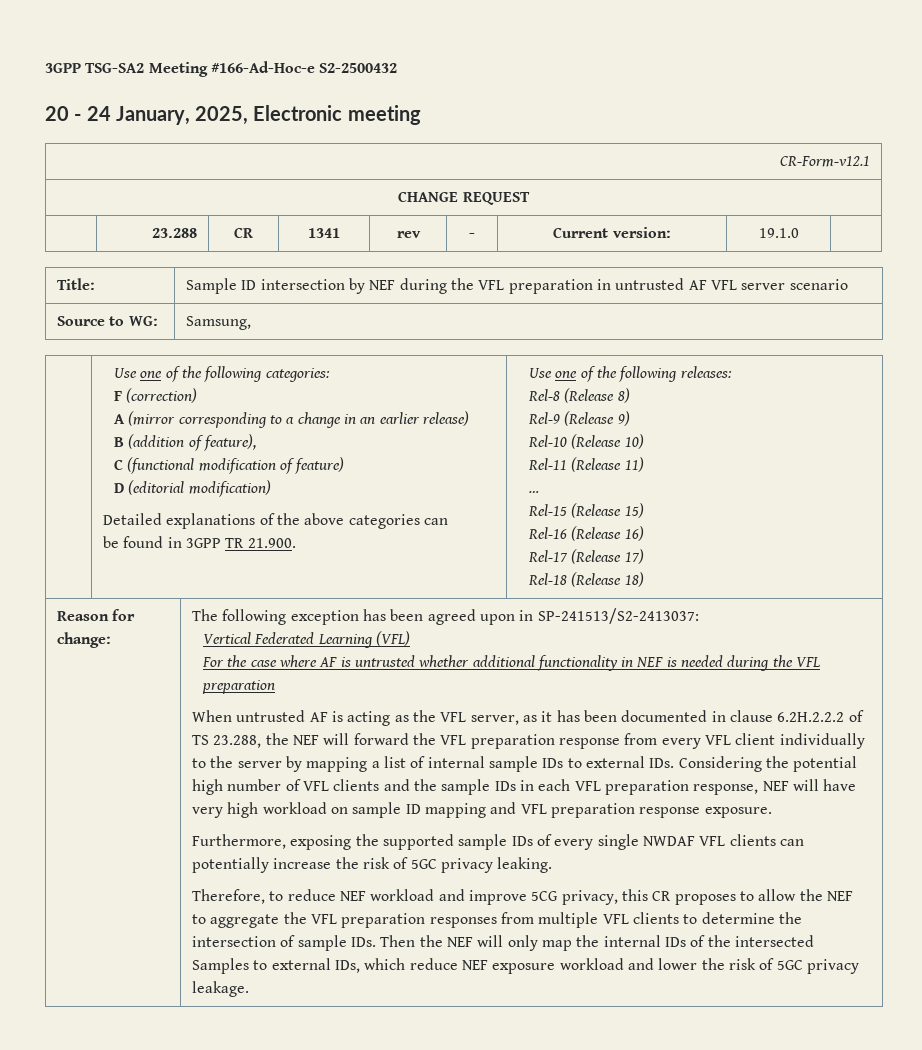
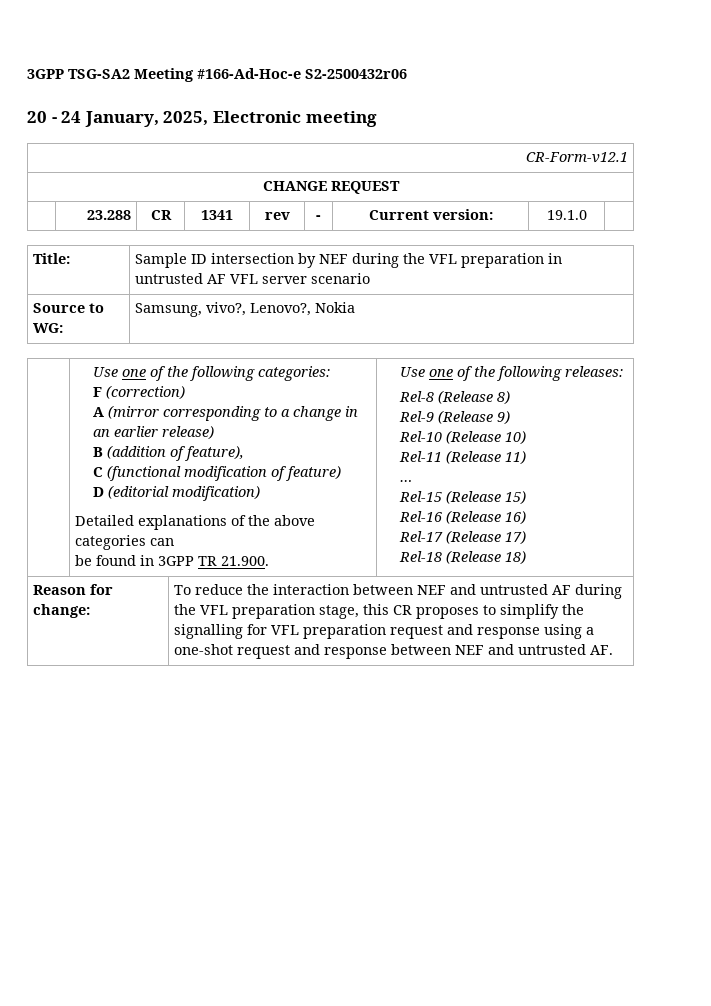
[319,63,398,73] S2-2500432 -> [305,69,407,79] S2-2500432r06
(252, 323) none -> [206,302,356,316] vivo?, Lenovo?, Nokia
[192,608,699,625] [202,631,410,648] [201,655,821,671] [201,680,275,694] [192,710,864,726] [192,733,865,749] [192,756,858,772] [192,779,857,795] [192,802,772,818] [192,834,804,850] [192,857,553,873] [192,889,853,905] [192,912,802,928] [192,935,814,951] [192,958,859,974] [192,981,250,997] The following exception has been agreed upon in SP-241513/S2-2413037: // Vertical Federated Learning (VFL) // For the case where AF is untrusted whether additional functionality in NEF is needed during the VFL preparation // When untrusted AF is acting as the VFL server, as it has been documented in clause 6.2H.2.2.2 of TS 23.288, the NEF will forward the VFL preparation response from every VFL client individually to the server by mapping a list of internal sample IDs to external IDs. Considering the potential high number of VFL clients and the sample IDs in each VFL preparation response, NEF will have very high workload on sample ID mapping and VFL preparation response exposure. // Furthermore, exposing the supported sample IDs of every single NWDAF VFL clients can potentially increase the risk of 5GC privacy leaking. // Therefore, to reduce NEF workload and improve 5CG privacy, this CR proposes to allow the NEF to aggregate the VFL preparation responses from multiple VFL clients to determine the intersection of sample IDs. Then the NEF will only map the internal IDs of the intersected Samples to external IDs, which reduce NEF exposure workload and lower the risk of 5GC privacy leakage. -> [174,584,623,599] [174,604,585,619] [174,624,595,639] [174,644,614,659] To reduce the interaction between NEF and untrusted AF during the VFL preparation stage, this CR proposes to simplify the signalling for VFL preparation request and response using a one-shot request and response between NEF and untrusted AF.

